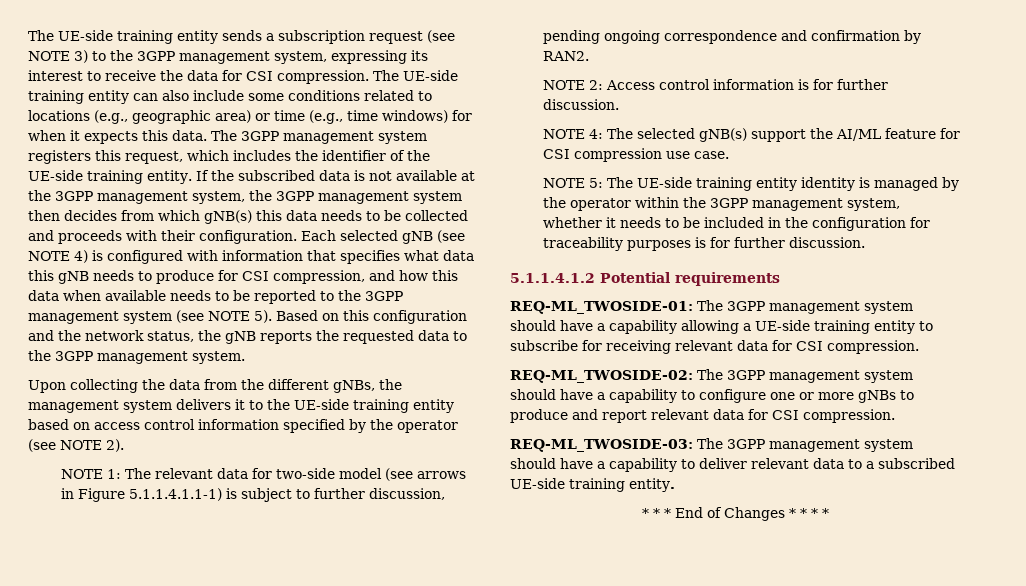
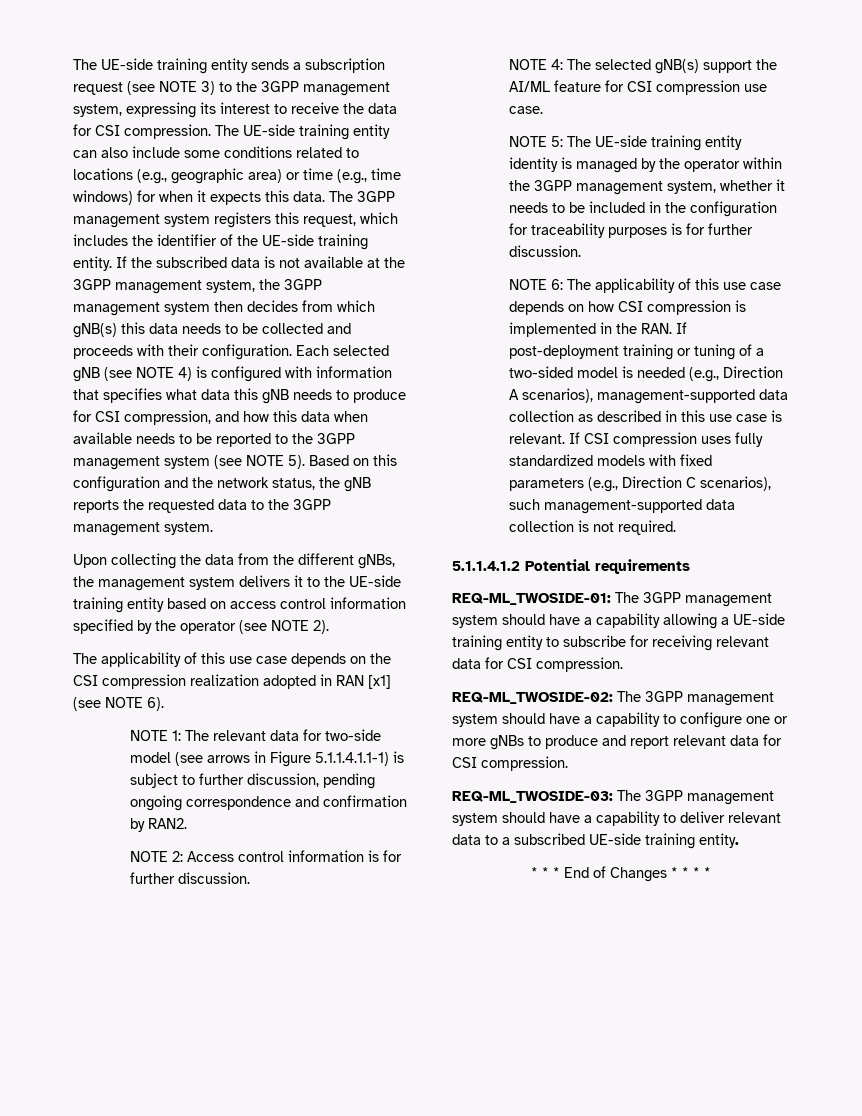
(124, 445) none -> [73,652,391,667] [73,674,391,689] [73,697,164,711] // The applicability of this use case depends on the CSI compression realization adopted in RAN [x1] (see NOTE 6).
(866, 242) none -> [509,278,782,293] [509,300,747,315] [509,322,688,337] [509,344,765,360] [509,366,784,382] [509,388,789,404] [509,410,783,422] [509,432,764,447] [509,454,713,466] [509,476,772,492] [509,499,736,514] [509,520,677,535] // NOTE 6: The applicability of this use case depends on how CSI compression is implemented in the RAN. If post-deployment training or tuning of a two-sided model is needed (e.g., Direction A scenarios), management-supported data collection as described in this use case is relevant. If CSI compression uses fully standardized models with fixed parameters (e.g., Direction C scenarios), such management-supported data collection is not required.

